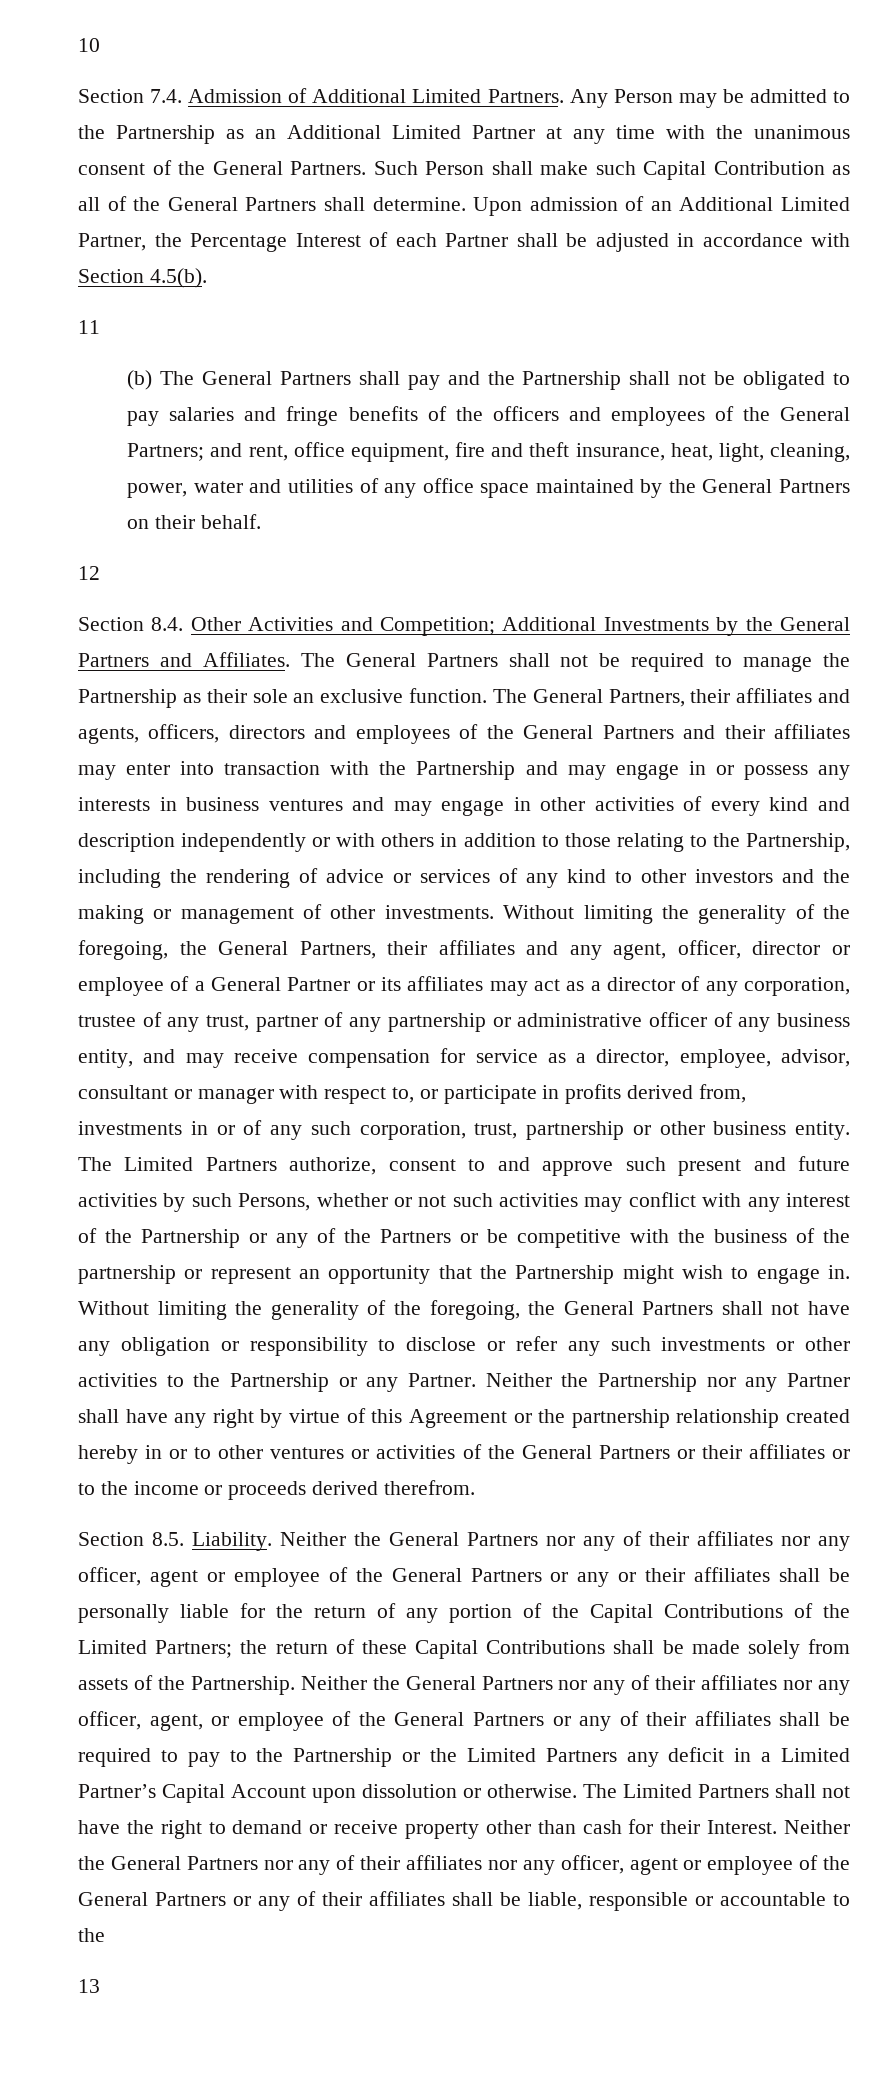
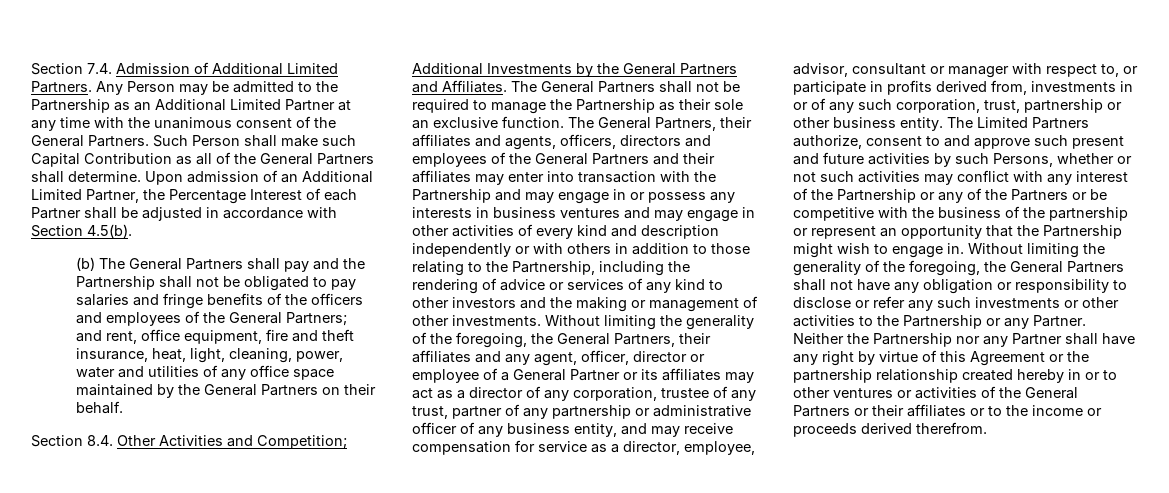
[78,38,100,52] 10 // -> (31, 69) none
[78,320,100,334] // 11 -> (132, 231) none
[78,566,100,580] // 12 -> (123, 407) none
[78,1531,850,1551] [78,1567,851,1587] [78,1603,850,1623] [78,1639,850,1659] [78,1675,851,1695] [78,1711,850,1731] [78,1747,851,1767] [78,1784,850,1803] [78,1819,850,1839] [78,1855,851,1875] [78,1891,850,1911] [78,1928,105,1942] [78,1979,100,1993] // Section 8.5. Liability. Neither the General Partners nor any of their affiliates nor any officer, agent or employee of the General Partners or any or their affiliates shall be personally liable for the return of any portion of the Capital Contributions of the Limited Partners; the return of these Capital Contributions shall be made solely from assets of the Partnership. Neither the General Partners nor any of their affiliates nor any officer, agent, or employee of the General Partners or any of their affiliates shall be required to pay to the Partnership or the Limited Partners any deficit in a Limited Partner’s Capital Account upon dissolution or otherwise. The Limited Partners shall not have the right to demand or receive property other than cash for their Interest. Neither the General Partners nor any of their affiliates nor any officer, agent or employee of the General Partners or any of their affiliates shall be liable, responsible or accountable to the // 13 -> (987, 428) none

